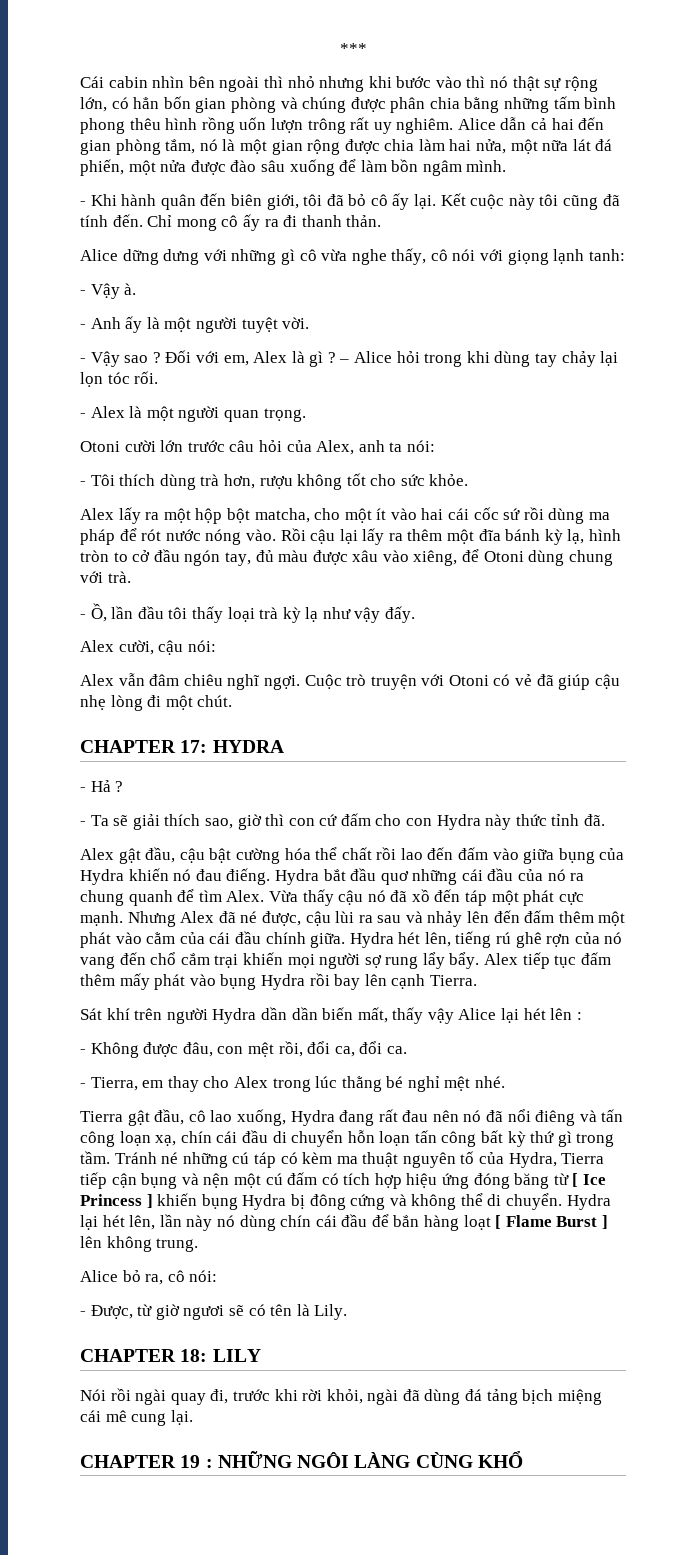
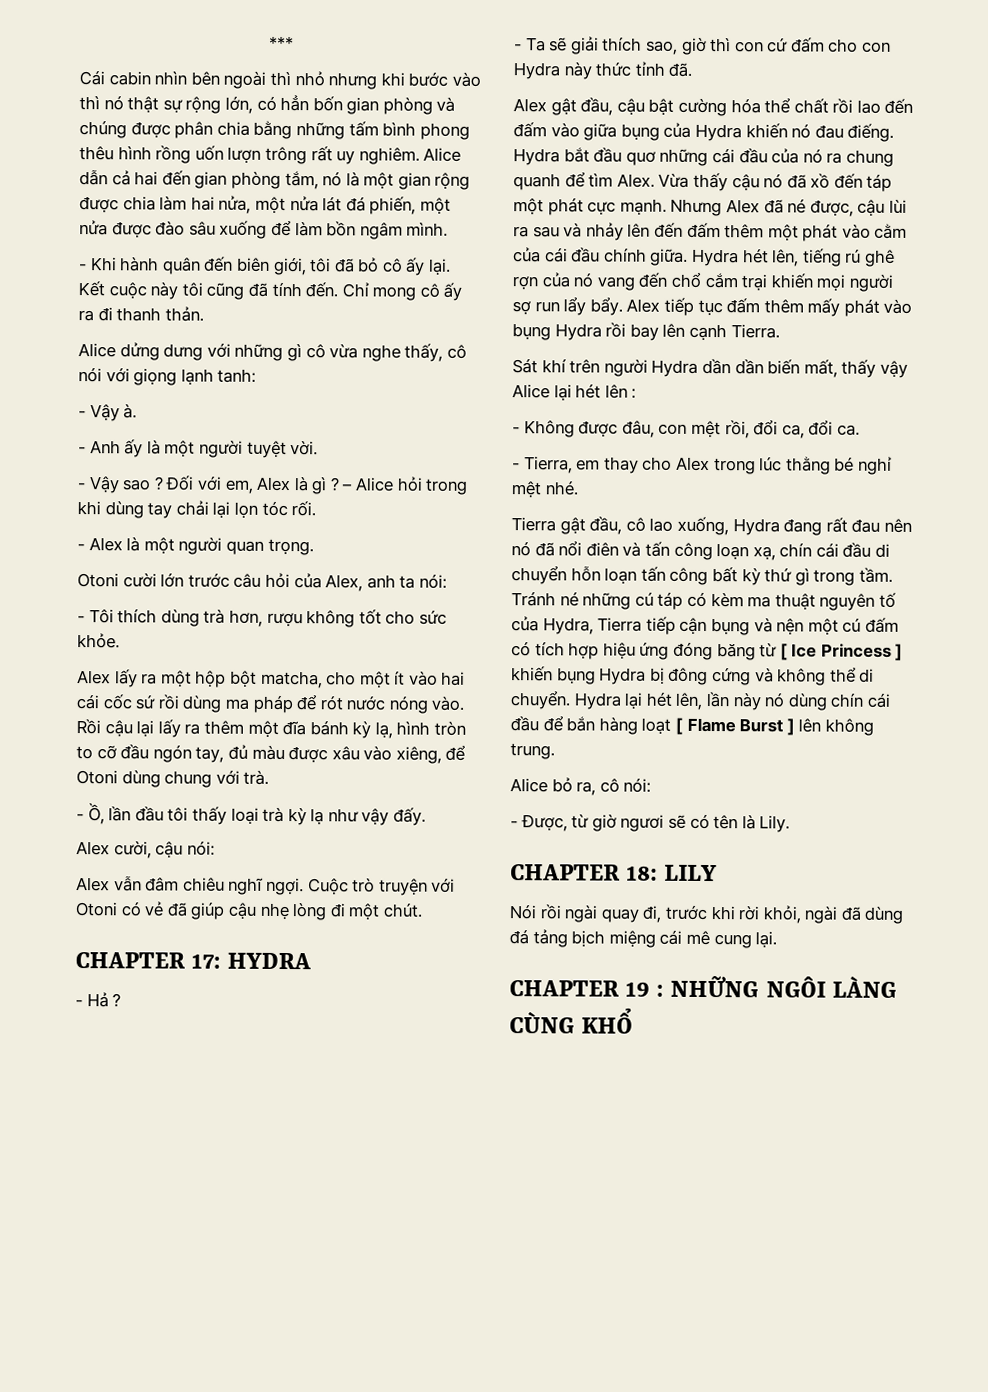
[542,140,569,151] nữa -> [289,196,319,212] nửa
[122,249,159,265] dững -> [119,342,160,361] dửng
[561,351,596,367] chảy -> [175,500,209,516] chải
[132,550,151,562] cở -> [96,745,117,760] cỡ
[385,956,419,969] rung -> [534,301,560,313] run
[535,1110,576,1126] điêng -> [585,542,619,557] điên

